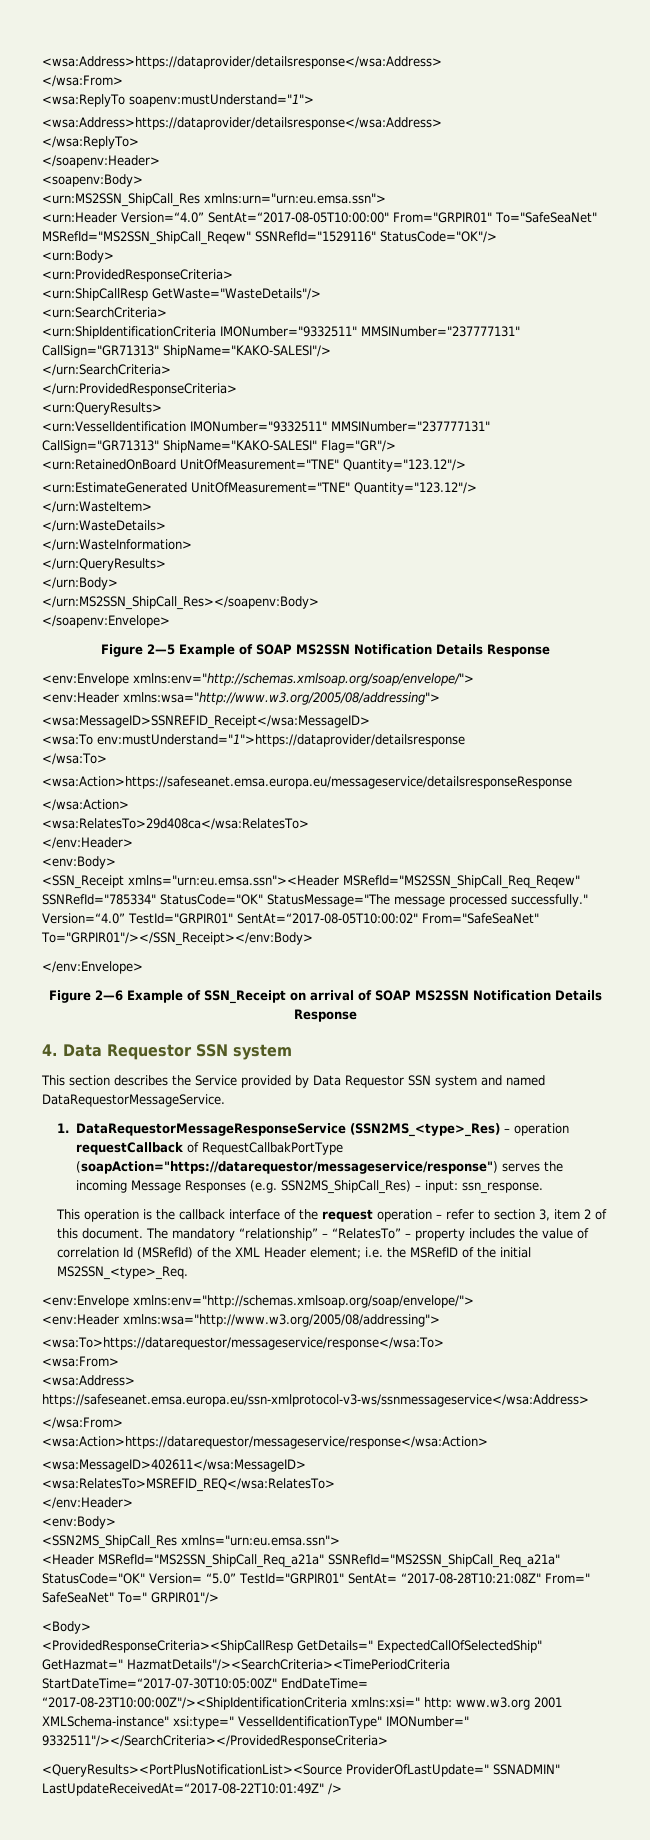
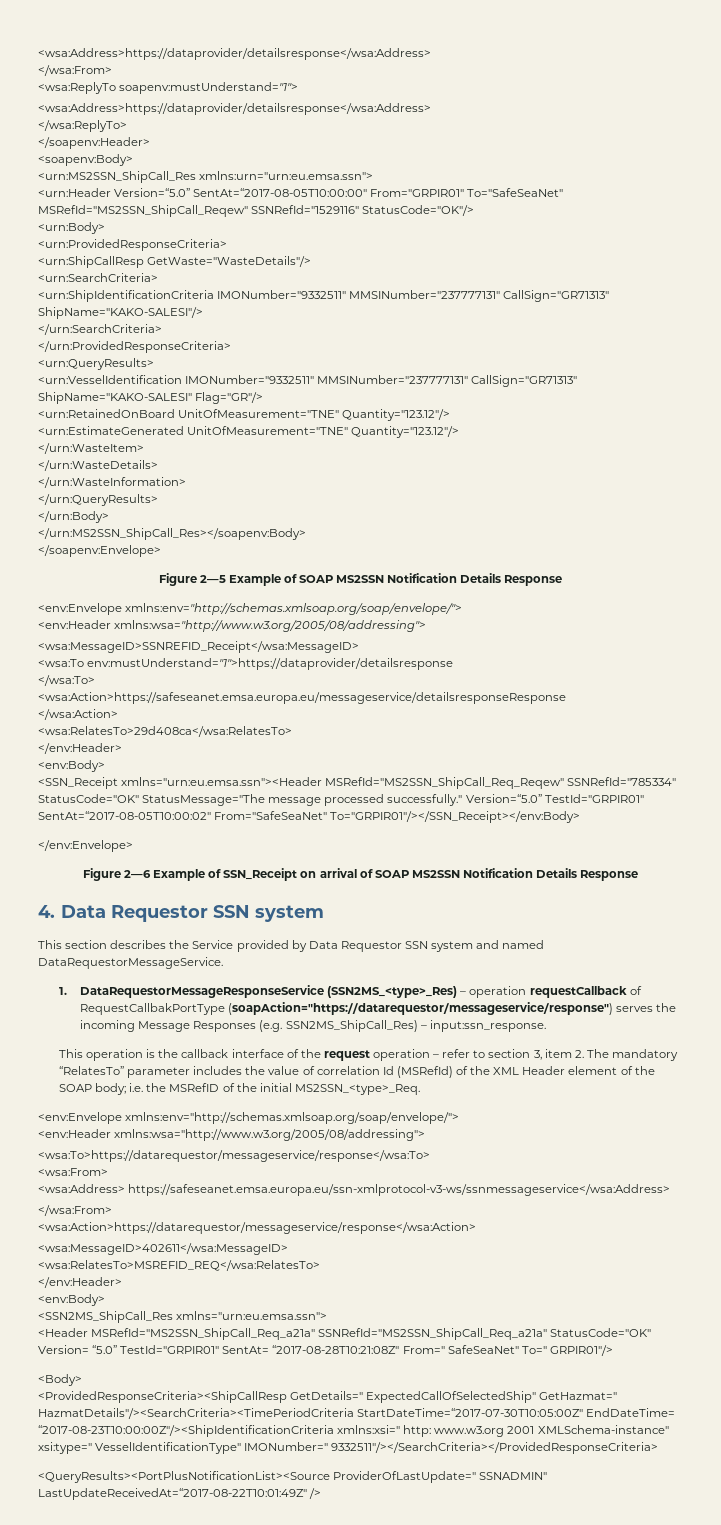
[121,212,204,223] Version=“4.0” -> [114,188,191,197] Version=“5.0”
[42,913,125,924] Version=“4.0” -> [465,794,542,803] Version=“5.0”
[424,1180,543,1194] input: ssn_response. -> [429,1020,546,1032] input:ssn_response.
[584,1209,608,1220] [57,1228,466,1241] 2 of this document. The mandatory “relationship” – “RelatesTo” – property -> [574,1049,678,1061] [59,1066,191,1078] 2. The mandatory “RelatesTo” parameter
[310,1247,362,1259] element; -> [568,1066,655,1075] [59,1083,127,1095] element of the SOAP body;

